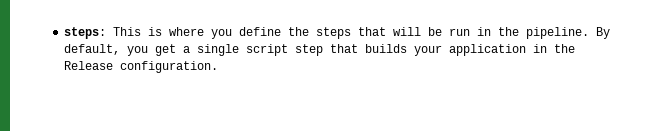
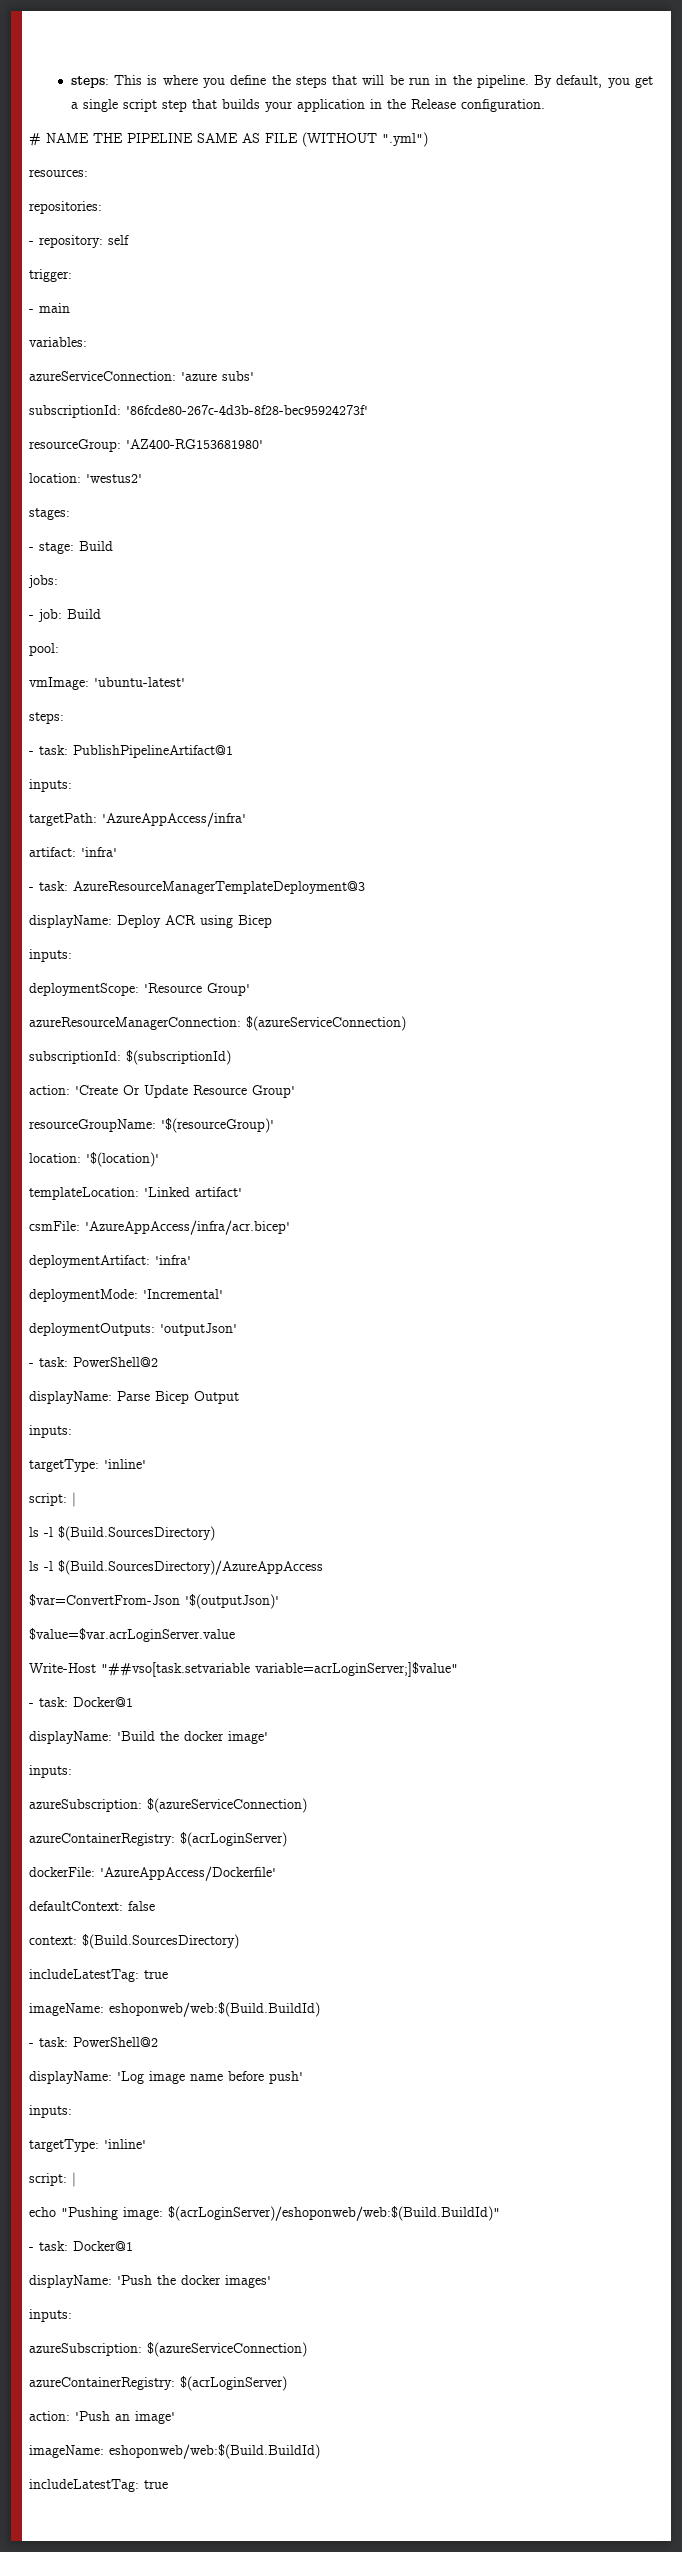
(218, 67) none -> [29,132,428,147] [29,169,88,177] [29,201,102,214] [29,235,129,248] [29,269,72,282] [29,303,70,313] [29,337,87,347] [29,371,254,381] [29,405,368,418] [29,439,263,452] [29,473,142,483] [29,508,70,520] [29,541,113,554] [28,575,58,588] [29,609,101,622] [29,643,59,656] [29,677,185,690] [29,712,64,724] [29,745,233,758] [29,779,72,792] [29,812,246,827] [29,847,117,857] [29,881,365,894] [29,915,272,928] [29,949,72,962] [29,983,250,996] [29,1016,406,1031] [29,1050,231,1065] [29,1085,295,1098] [29,1118,274,1133] [29,1152,159,1167] [29,1187,242,1200] [29,1220,290,1235] [29,1255,191,1268] [29,1289,223,1302] [29,1323,237,1336] [29,1357,158,1367] [29,1391,239,1404] [29,1425,72,1438] [29,1459,146,1472] [29,1492,76,1507] [29,1526,215,1541] [29,1560,323,1575] [29,1594,279,1609] [29,1628,235,1642] [29,1662,458,1677] [29,1697,133,1707] [29,1731,268,1744] [29,1765,72,1778] [29,1798,307,1813] [29,1832,287,1847] [29,1866,276,1881] [29,1901,155,1911] [29,1934,239,1949] [29,1969,168,1982] [29,2002,320,2017] [29,2037,158,2047] [29,2071,303,2084] [29,2105,72,2118] [29,2139,146,2152] [29,2172,76,2187] [29,2206,500,2221] [29,2241,133,2251] [29,2275,271,2288] [29,2309,72,2322] [29,2342,307,2357] [29,2376,287,2391] [29,2411,175,2424] [29,2444,320,2459] [29,2479,168,2492] // # NAME THE PIPELINE SAME AS FILE (WITHOUT ".yml") // resources: // repositories: // - repository: self // trigger: // - main // variables: // azureServiceConnection: 'azure subs' // subscriptionId: '86fcde80-267c-4d3b-8f28-bec95924273f' // resourceGroup: 'AZ400-RG153681980' // location: 'westus2' // stages: // - stage: Build // jobs: // - job: Build // pool: // vmImage: 'ubuntu-latest' // steps: // - task: PublishPipelineArtifact@1 // inputs: // targetPath: 'AzureAppAccess/infra' // artifact: 'infra' // - task: AzureResourceManagerTemplateDeployment@3 // displayName: Deploy ACR using Bicep // inputs: // deploymentScope: 'Resource Group' // azureResourceManagerConnection: $(azureServiceConnection) // subscriptionId: $(subscriptionId) // action: 'Create Or Update Resource Group' // resourceGroupName: '$(resourceGroup)' // location: '$(location)' // templateLocation: 'Linked artifact' // csmFile: 'AzureAppAccess/infra/acr.bicep' // deploymentArtifact: 'infra' // deploymentMode: 'Incremental' // deploymentOutputs: 'outputJson' // - task: PowerShell@2 // displayName: Parse Bicep Output // inputs: // targetType: 'inline' // script: | // ls -l $(Build.SourcesDirectory) // ls -l $(Build.SourcesDirectory)/AzureAppAccess // $var=ConvertFrom-Json '$(outputJson)' // $value=$var.acrLoginServer.value // Write-Host "##vso[task.setvariable variable=acrLoginServer;]$value" // - task: Docker@1 // displayName: 'Build the docker image' // inputs: // azureSubscription: $(azureServiceConnection) // azureContainerRegistry: $(acrLoginServer) // dockerFile: 'AzureAppAccess/Dockerfile' // defaultContext: false // context: $(Build.SourcesDirectory) // includeLatestTag: true // imageName: eshoponweb/web:$(Build.BuildId) // - task: PowerShell@2 // displayName: 'Log image name before push' // inputs: // targetType: 'inline' // script: | // echo "Pushing image: $(acrLoginServer)/eshoponweb/web:$(Build.BuildId)" // - task: Docker@1 // displayName: 'Push the docker images' // inputs: // azureSubscription: $(azureServiceConnection) // azureContainerRegistry: $(acrLoginServer) // action: 'Push an image' // imageName: eshoponweb/web:$(Build.BuildId) // includeLatestTag: true

